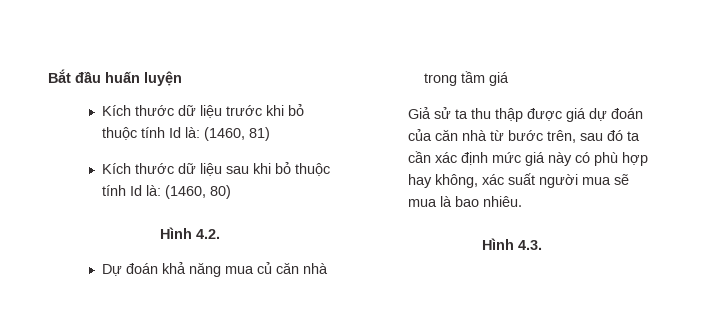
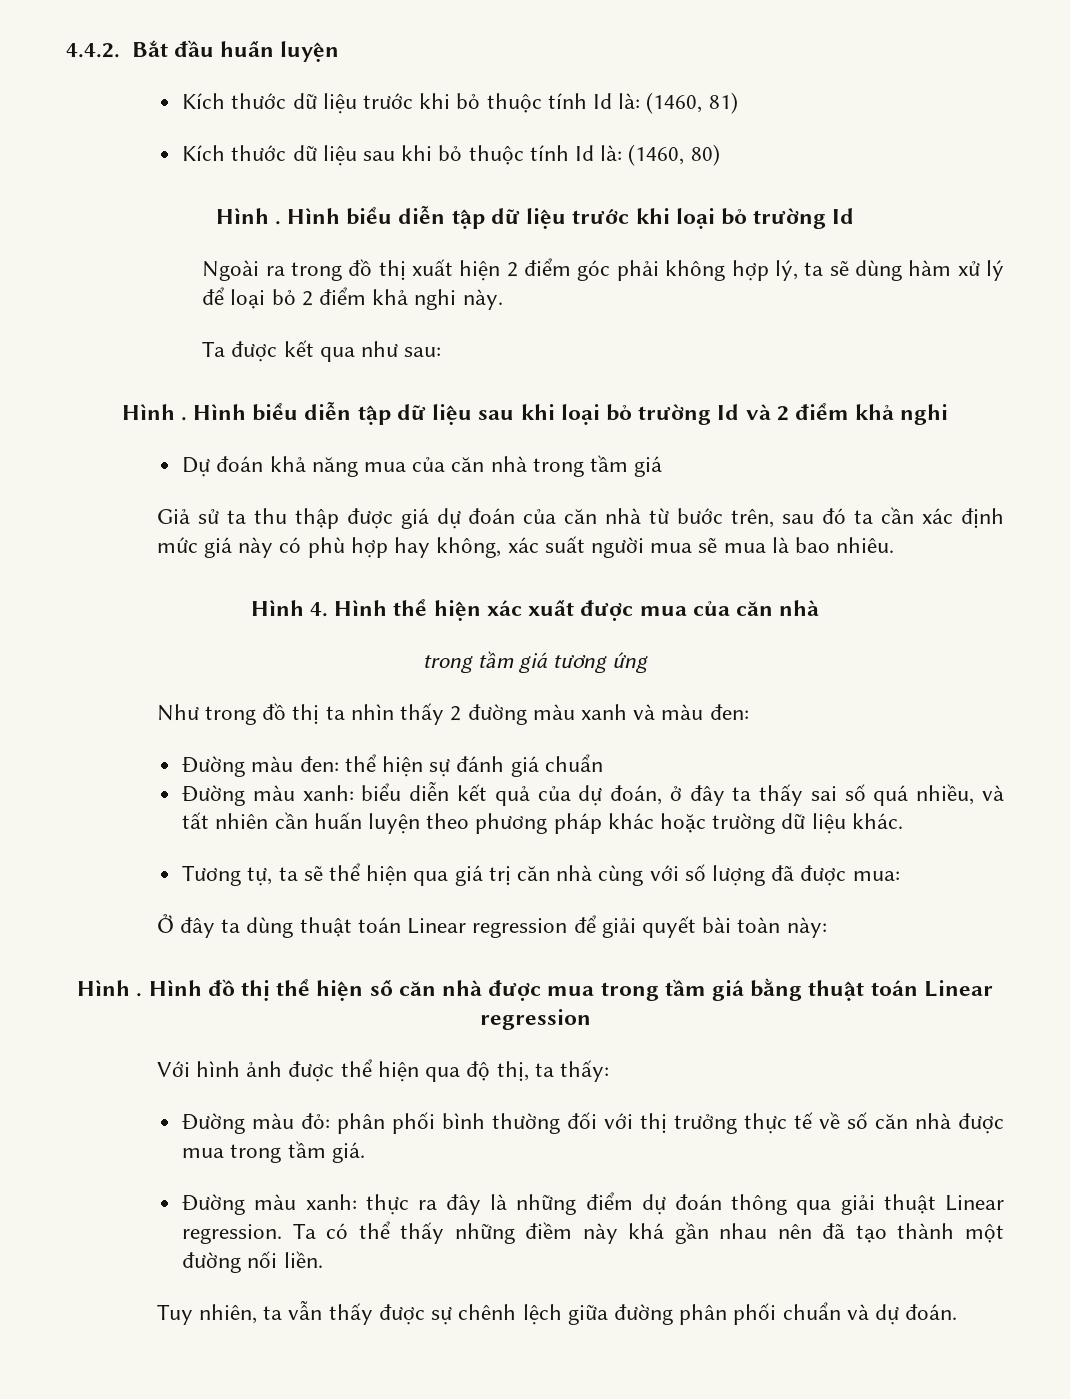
(48, 76) none -> [66,43,120,58] 4.4.2.
[195,229,220,239] 4.2. -> [274,206,855,229] [202,258,1004,281] [202,287,503,310] [202,340,442,362] [121,402,949,425] . Hình biểu diễn tập dữ liệu trước khi loại bỏ trường Id // Ngoài ra trong đồ thị xuất hiện 2 điểm góc phải không hợp lý, ta sẽ dùng hàm xử lý để loại bỏ 2 điểm khả nghi này. // Ta được kết qua như sau: // Hình . Hình biểu diễn tập dữ liệu sau khi loại bỏ trường Id và 2 điểm khả nghi
[256,262,272,274] củ -> [412,457,446,472] của
[517,240,542,250] 4.3. -> [310,599,820,621] [422,651,649,673] [156,703,749,725] [182,754,603,777] [182,781,1005,806] [182,812,903,834] [182,863,900,886] [156,914,827,938] [77,978,993,1001] [479,1009,591,1030] [156,1059,609,1082] [182,1112,1004,1134] [182,1141,365,1163] [182,1192,1005,1215] [182,1221,1005,1244] [182,1251,323,1273] [156,1300,958,1325] 4. Hình thể hiện xác xuất được mua của căn nhà // trong tầm giá tương ứng // Như trong đồ thị ta nhìn thấy 2 đường màu xanh và màu đen: // Đường màu đen: thể hiện sự đánh giá chuẩn // Đường màu xanh: biểu diễn kết quả của dự đoán, ở đây ta thấy sai số quá nhiều, và tất nhiên cần huấn luyện theo phương pháp khác hoặc trường dữ liệu khác. // Tương tự, ta sẽ thể hiện qua giá trị căn nhà cùng với số lượng đã được mua: // Ở đây ta dùng thuật toán Linear regression để giải quyết bài toàn này: // Hình . Hình đồ thị thể hiện số căn nhà được mua trong tầm giá bằng thuật toán Linear regression // Với hình ảnh được thể hiện qua độ thị, ta thấy: // Đường màu đỏ: phân phối bình thường đối với thị trưởng thực tế về số căn nhà được mua trong tầm giá. // Đường màu xanh: thực ra đây là những điểm dự đoán thông qua giải thuật Linear regression. Ta có thể thấy những điềm này khá gần nhau nên đã tạo thành một đường nối liền. // Tuy nhiên, ta vẫn thấy được sự chênh lệch giữa đường phân phối chuẩn và dự đoán.

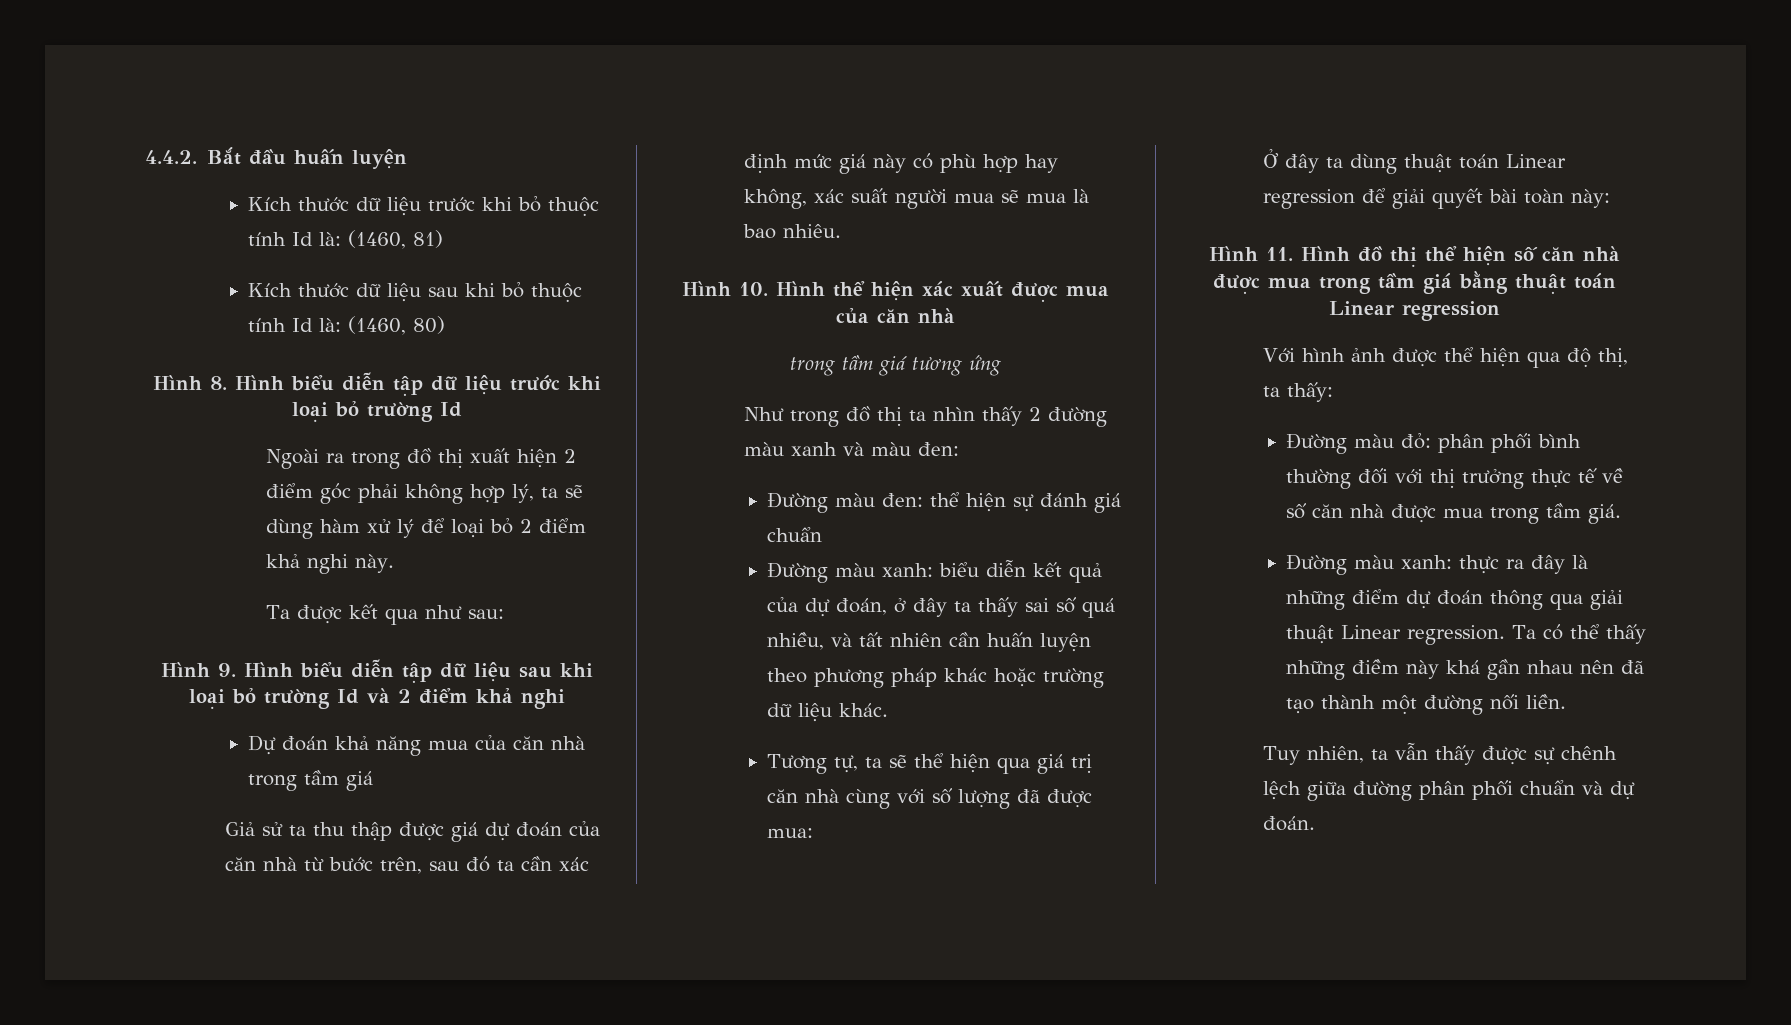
[274,221,281,225] . -> [209,376,227,390] 8.
[180,417,187,421] . -> [217,663,236,677] 9.
[310,602,329,617] 4. -> [739,282,768,296] 10.
[136,993,143,997] . -> [1266,247,1293,261] 11.

